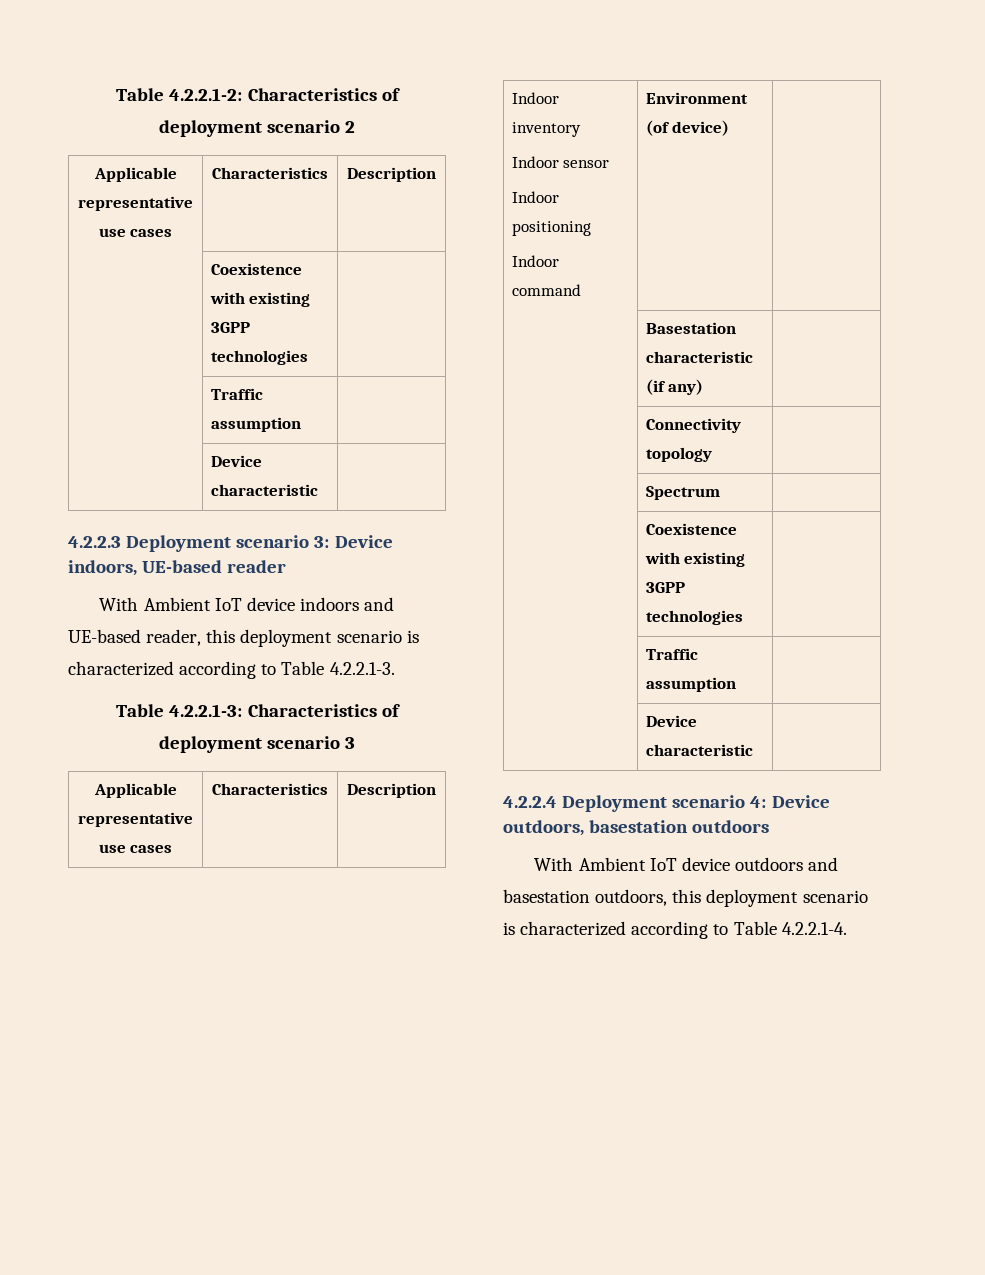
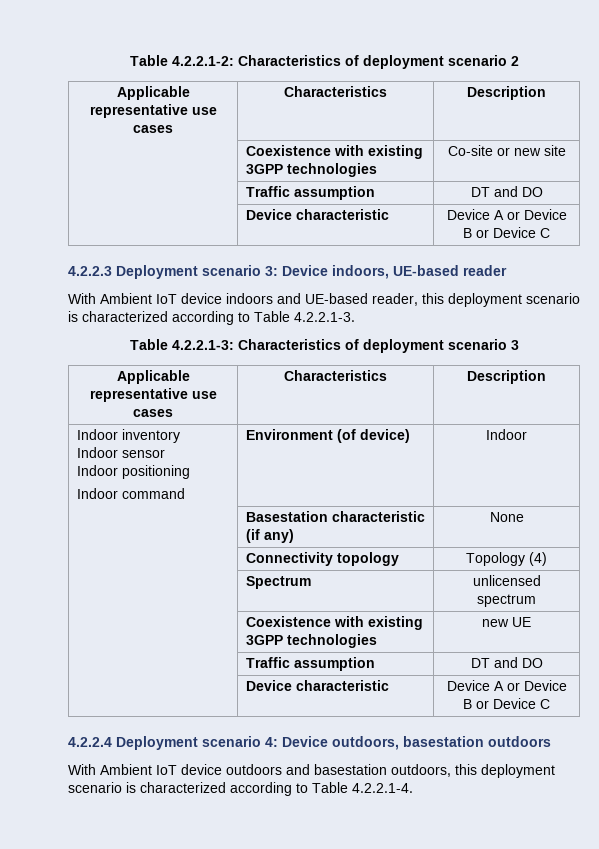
[210,388,263,400] [210,417,301,432] [210,455,262,467] [210,484,318,496] // | Traffic assumption | // | Device characteristic | -> [447,145,566,156] [245,186,375,200] [470,186,543,197] [245,209,389,220] [446,209,567,220] [463,227,550,238] Co-site or new site // | Traffic assumption | DT and DO // | Device characteristic | Device A or Device B or Device C
(730, 128) none -> [486,429,527,440] Indoor
(704, 387) | -> [489,512,524,522] | None
(712, 454) none -> [466,552,547,566] Topology (4)
[645,523,737,535] [644,552,746,567] [645,582,685,593] [645,610,743,625] [645,648,698,660] [645,677,736,692] [645,715,697,727] [645,744,753,756] // | Coexistence with existing 3GPP technologies | // | Traffic assumption | // | Device characteristic | -> [472,575,541,586] [477,594,536,607] [245,616,423,630] [245,634,377,648] [482,617,531,627] [245,657,375,671] [470,657,543,668] [245,680,389,691] [446,680,567,691] [463,698,550,709] unlicensed spectrum // | Coexistence with existing 3GPP technologies | new UE // | Traffic assumption | DT and DO // | Device characteristic | Device A or Device B or Device C

